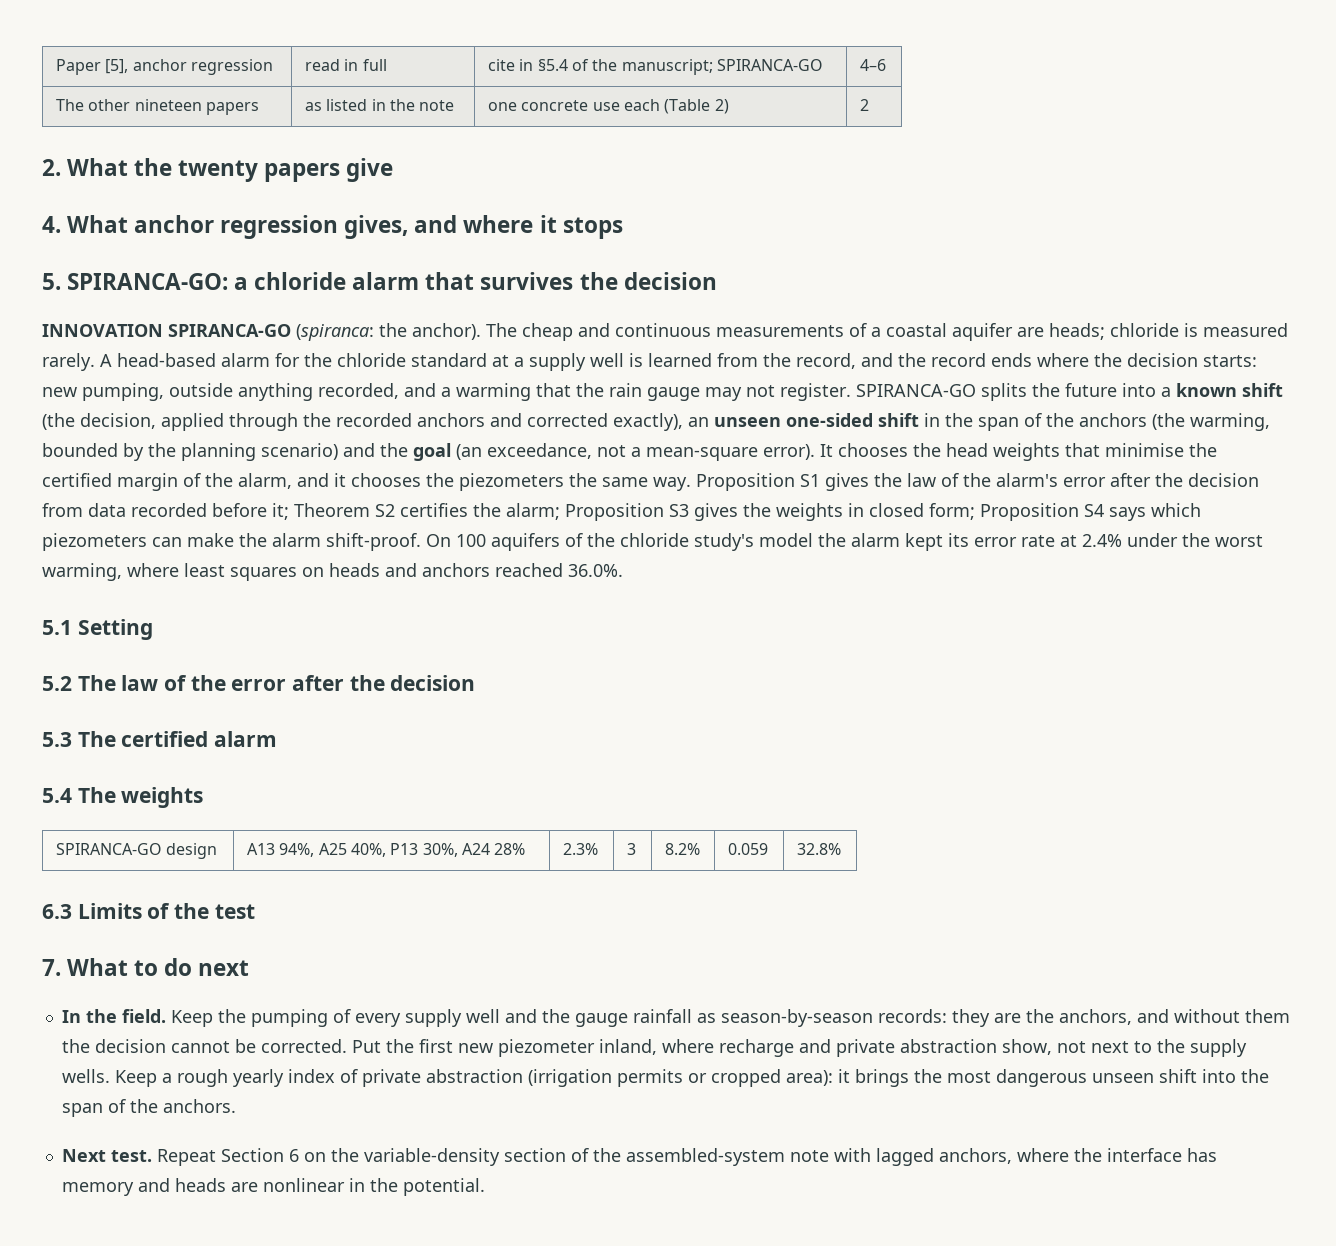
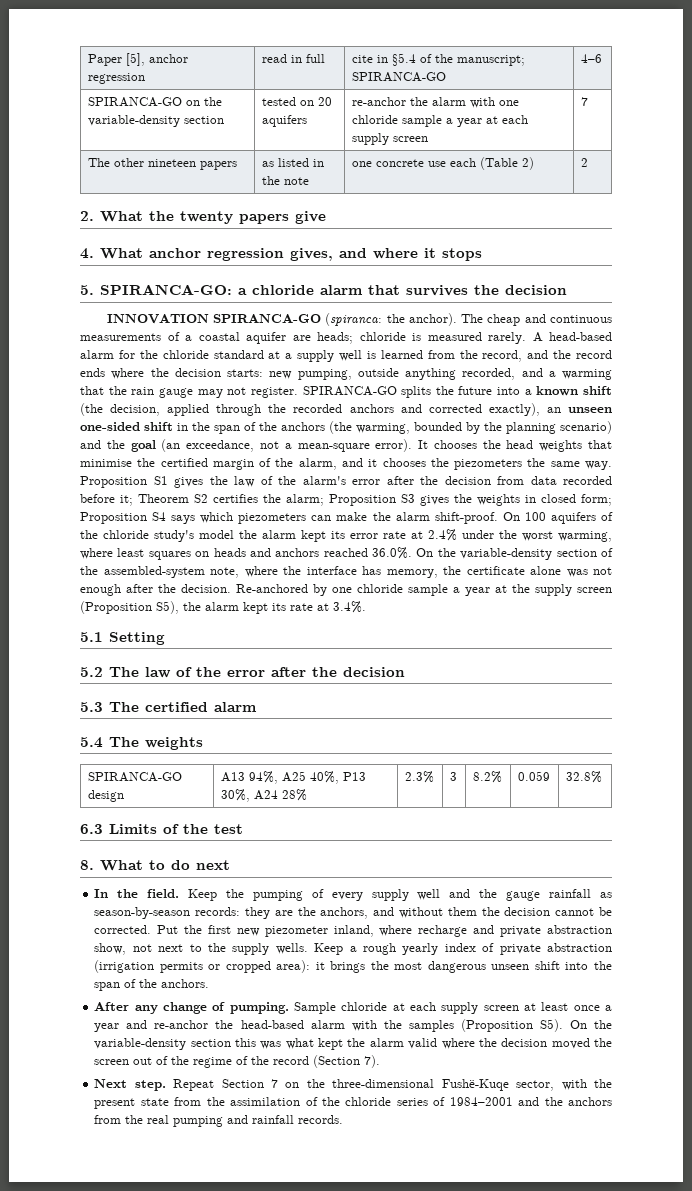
(886, 65) none -> [87,97,222,107] [87,115,224,127] [261,97,332,106] [261,115,307,127] [351,97,519,108] [351,115,528,127] [351,133,428,145] [580,97,588,106] // SPIRANCA-GO on the variable-density section | tested on 20 aquifers | re-anchor the alarm with one chloride sample a year at each supply screen | 7
(623, 570) none -> [416,548,613,560] [80,566,612,578] [80,584,612,596] [80,601,366,614] On the variable-density section of the assembled-system note, where the interface has memory, the certificate alone was not enough after the decision. Re-anchored by one chloride sample a year at the supply screen (Proposition S5), the alarm kept its rate at 3.4%.
[42,959,61,976] 7. -> [80,860,94,870] 8.
[61,1148,1217,1166] [61,1178,485,1196] Next test. Repeat Section 6 on the variable-density section of the assembled-system note with lagged anchors, where the interface has memory and heads are nonlinear in the potential. -> [94,1002,613,1014] [94,1019,612,1032] [94,1038,613,1050] [94,1055,381,1068] [94,1079,613,1091] [94,1097,612,1109] [94,1115,344,1127] After any change of pumping. Sample chloride at each supply screen at least once a year and re-anchor the head-based alarm with the samples (Proposition S5). On the variable-density section this was what kept the alarm valid where the decision moved the screen out of the regime of the record (Section 7). // Next step. Repeat Section 7 on the three-dimensional Fushë-Kuqe sector, with the present state from the assimilation of the chloride series of 1984–2001 and the anchors from the real pumping and rainfall records.

